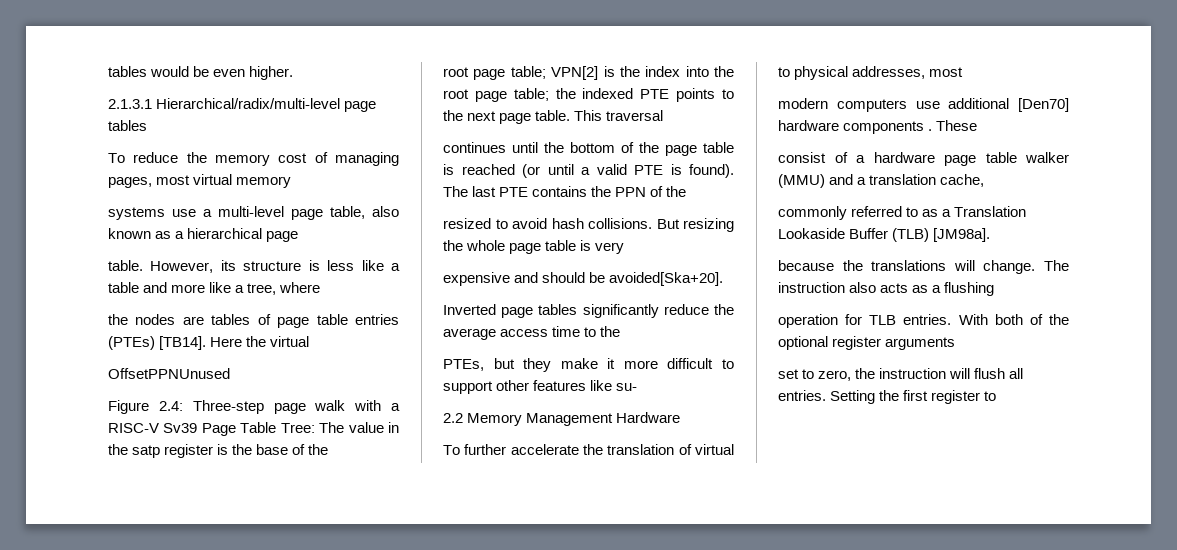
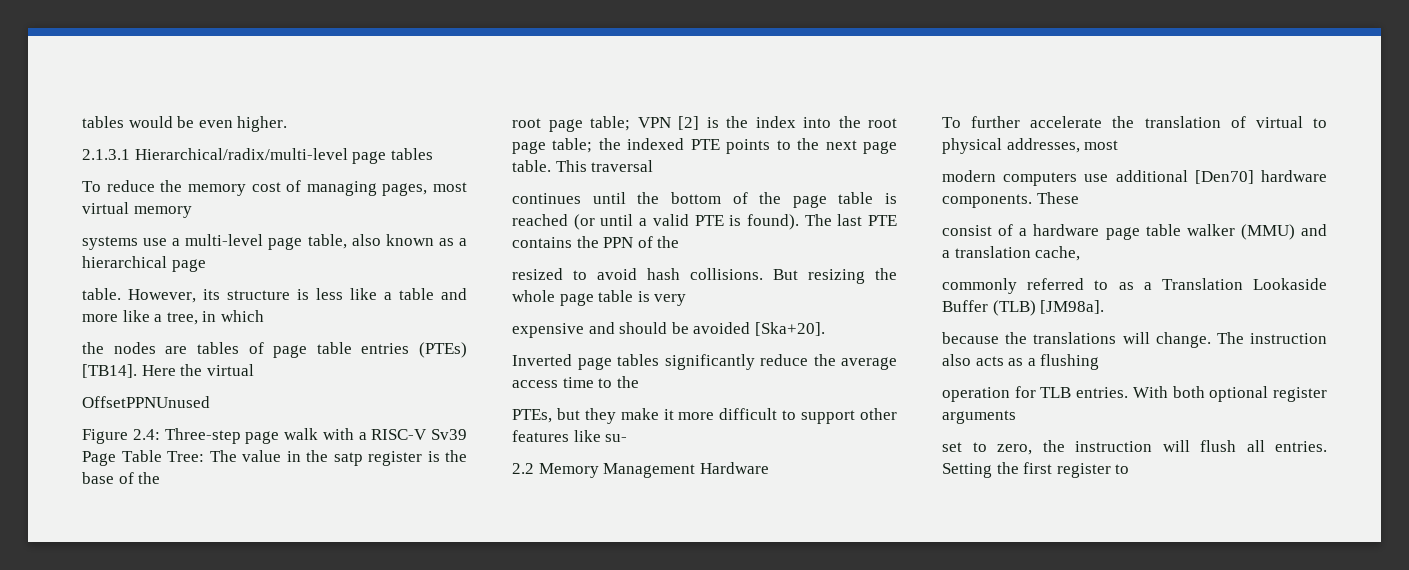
[279,282,321,293] where -> [202,310,264,322] in which
[551,66,599,80] VPN[2] -> [637,116,699,130] VPN [2]
[609,272,724,286] avoided[Ska+20]. -> [693,322,825,336] avoided [Ska+20].
[843,121,933,134] components . -> [942,194,1032,208] components.
[1029,314,1069,325] of the -> (1205, 392) none

